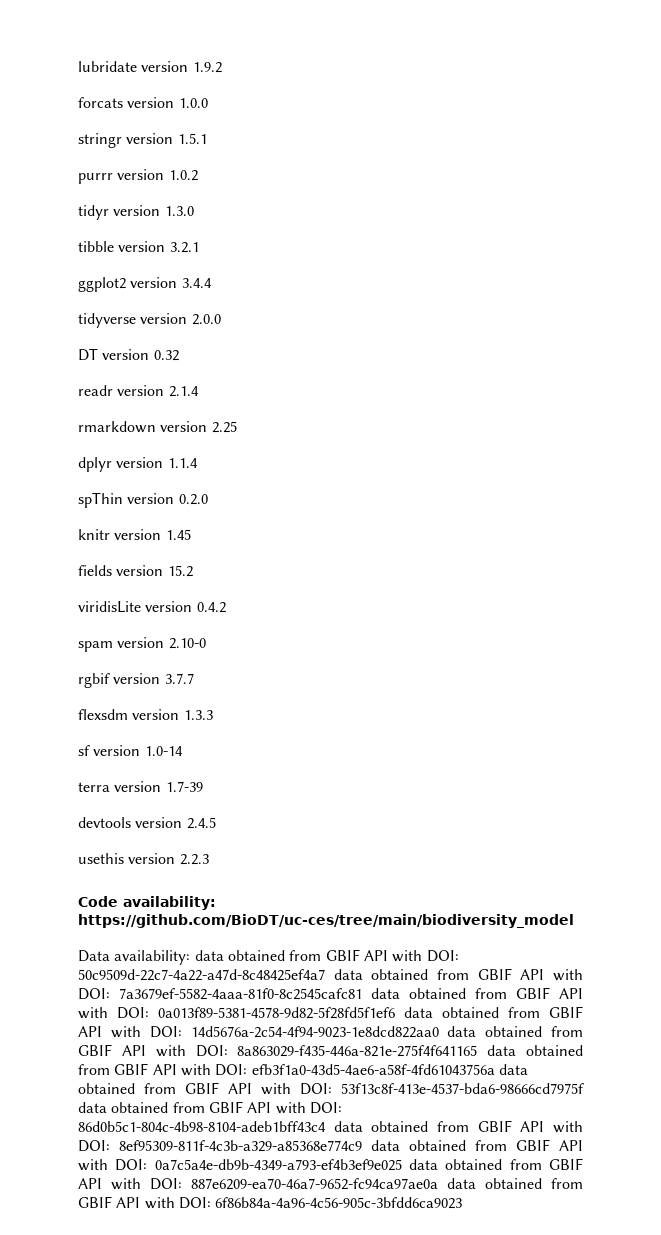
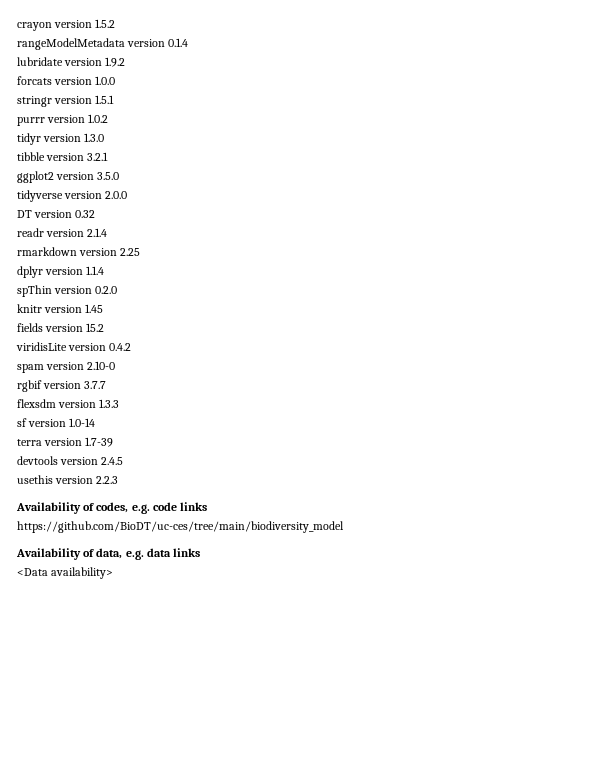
(78, 66) none -> [17,19,116,31] [17,38,189,50] crayon version 1.5.2 // rangeModelMetadata version 0.1.4 //
[181,278,212,288] 3.4.4 -> [97,172,120,180] 3.5.0
[78,896,216,910] [78,914,574,928] [78,949,459,965] [78,968,583,981] [78,987,583,1000] [78,1006,583,1019] [78,1026,583,1038] [78,1044,583,1057] [78,1063,528,1076] [78,1082,584,1095] [78,1101,342,1114] [78,1120,583,1133] [78,1139,583,1152] [78,1158,583,1171] [78,1178,583,1190] [78,1196,463,1209] Code availability: https://github.com/BioDT/uc-ces/tree/main/biodiversity_model // Data availability: data obtained from GBIF API with DOI: 50c9509d-22c7-4a22-a47d-8c48425ef4a7 data obtained from GBIF API with DOI: 7a3679ef-5582-4aaa-81f0-8c2545cafc81 data obtained from GBIF API with DOI: 0a013f89-5381-4578-9d82-5f28fd5f1ef6 data obtained from GBIF API with DOI: 14d5676a-2c54-4f94-9023-1e8dcd822aa0 data obtained from GBIF API with DOI: 8a863029-f435-446a-821e-275f4f641165 data obtained from GBIF API with DOI: efb3f1a0-43d5-4ae6-a58f-4fd61043756a data obtained from GBIF API with DOI: 53f13c8f-413e-4537-bda6-98666cd7975f data obtained from GBIF API with DOI: 86d0b5c1-804c-4b98-8104-adeb1bff43c4 data obtained from GBIF API with DOI: 8ef95309-811f-4c3b-a329-a85368e774c9 data obtained from GBIF API with DOI: 0a7c5a4e-db9b-4349-a793-ef4b3ef9e025 data obtained from GBIF API with DOI: 887e6209-ea70-46a7-9652-fc94ca97ae0a data obtained from GBIF API with DOI: 6f86b84a-4a96-4c56-905c-3bfdd6ca9023 -> [16,502,208,514] [17,521,344,533] [16,548,201,560] [17,567,114,579] Availability of codes, e.g. code links // https://github.com/BioDT/uc-ces/tree/main/biodiversity_model // Availability of data, e.g. data links // <Data availability>

